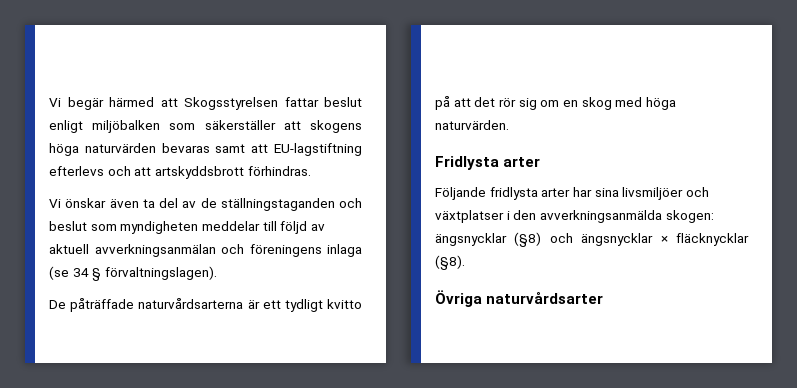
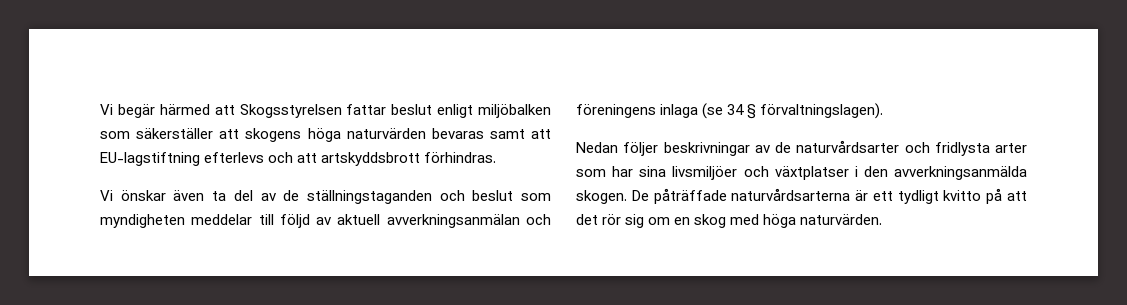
(217, 273) none -> [576,140,1027,156] [576,166,1027,180] [576,190,627,204] Nedan följer beskrivningar av de naturvårdsarter och fridlysta arter som har sina livsmiljöer och växtplatser i den avverkningsanmälda skogen.
[435,156,541,170] [435,187,709,200] [435,210,714,223] [435,232,749,247] [435,255,465,270] [435,290,604,307] // Fridlysta arter // Följande fridlysta arter har sina livsmiljöer och växtplatser i den avverkningsanmälda skogen: ängsnycklar (§8) och ängsnycklar × fläcknycklar (§8). // Övriga naturvårdsarter -> (883, 219) none

